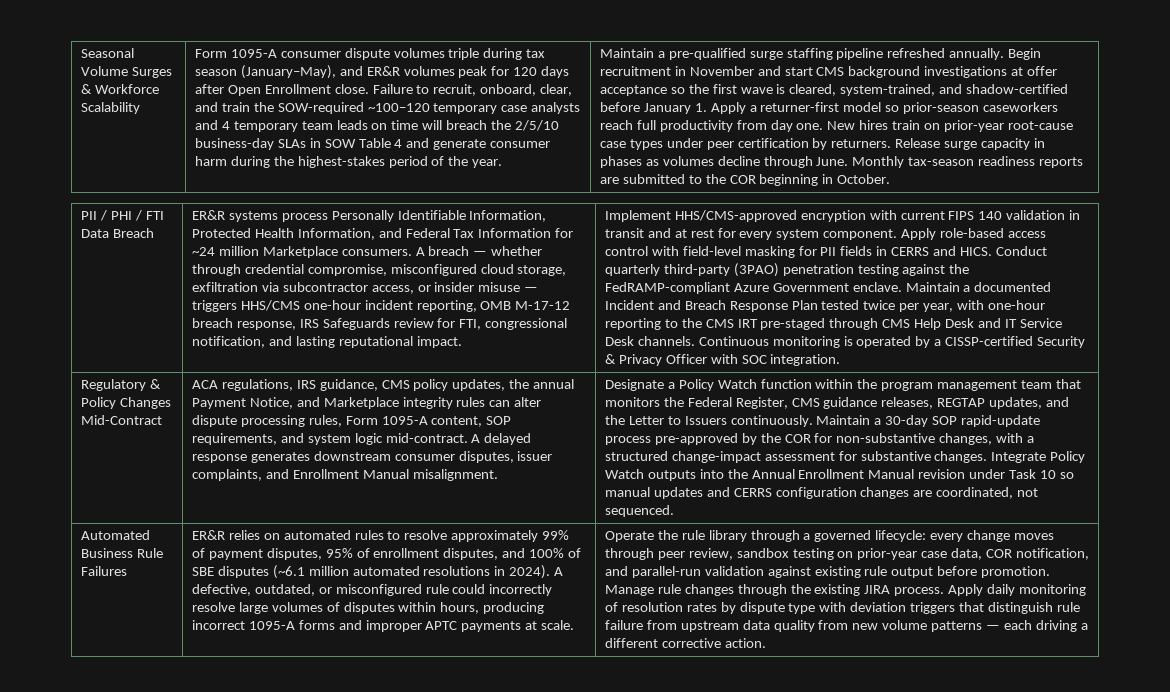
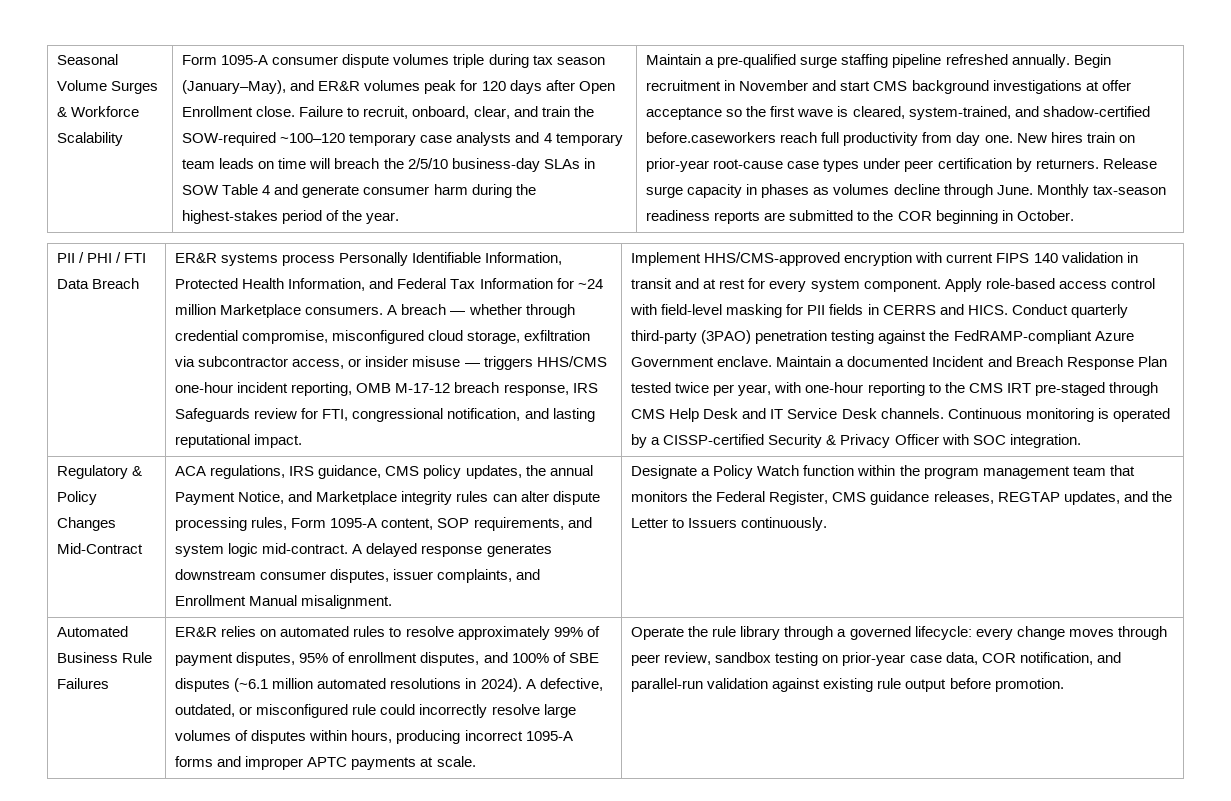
[599,102,1059,114] before January 1. Apply a returner-first model so prior-season caseworkers -> [646,132,777,143] before.caseworkers
[816,415,1041,427] [604,433,1035,445] [604,451,1086,463] [604,469,1074,481] [604,487,1039,499] [604,505,674,517] Maintain a 30-day SOP rapid-update process pre-approved by the COR for non-substantive changes, with a structured change-impact assessment for substantive changes. Integrate Policy Watch outputs into the Annual Enrollment Manual revision under Task 10 so manual updates and CERRS configuration changes are coordinated, not sequenced. -> (828, 524) none
[604,584,1087,596] [604,602,1080,614] [604,620,1088,632] [604,638,766,648] Manage rule changes through the existing JIRA process. Apply daily monitoring of resolution rates by dispute type with deviation triggers that distinguish rule failure from upstream data quality from new volume patterns — each driving a different corrective action. -> (1064, 685) none

